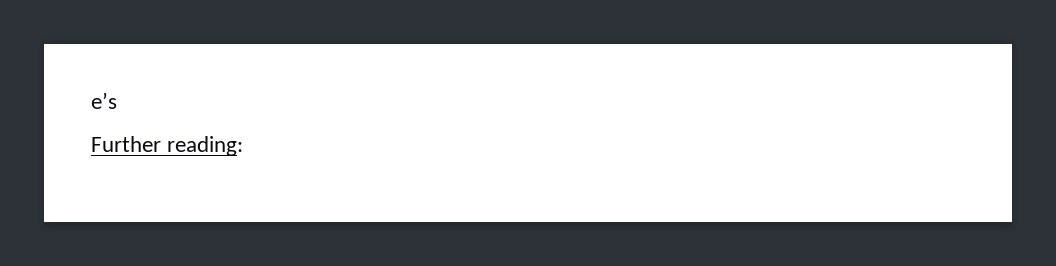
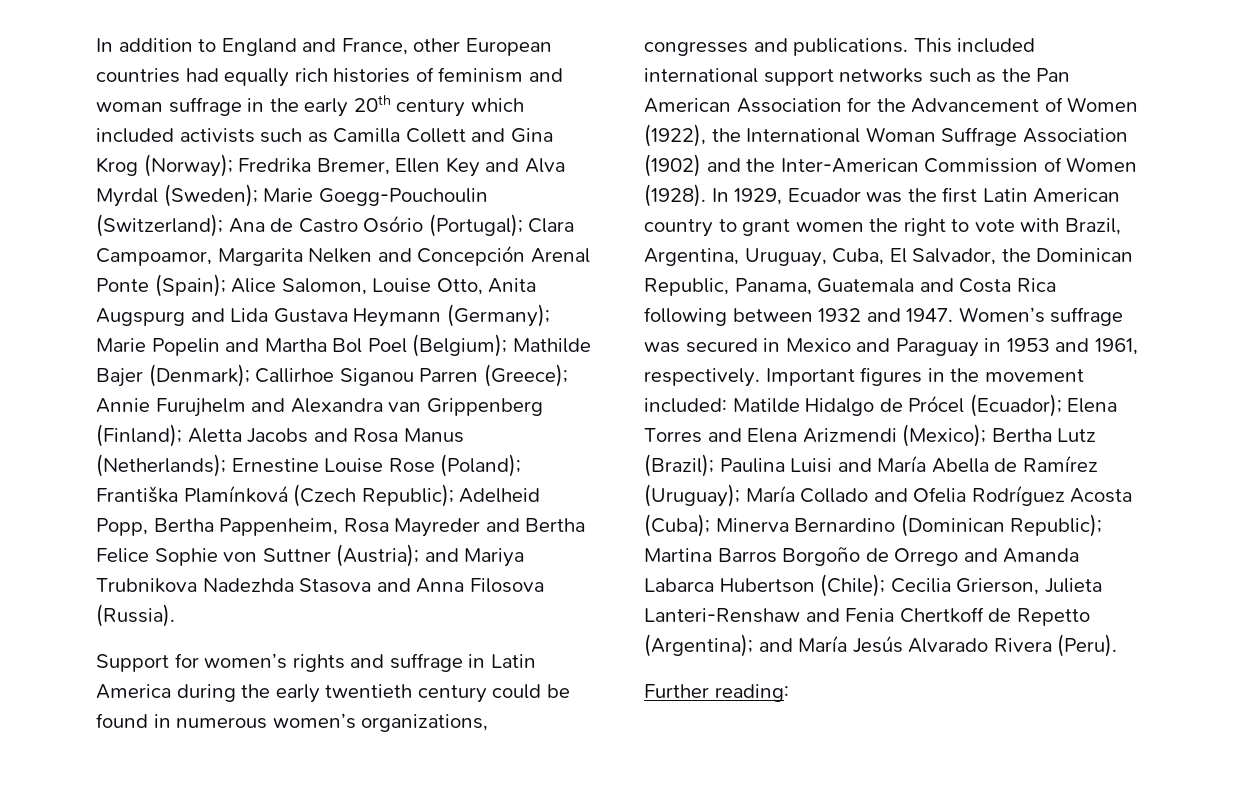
[91,92,117,109] e’s -> [96,38,552,56] [96,67,563,87] [96,95,524,117] [96,128,553,143] [96,154,565,177] [96,184,488,207] [96,214,575,237] [96,245,590,266] [96,274,537,297] [96,304,550,327] [96,334,591,357] [96,364,568,387] [96,398,543,417] [96,424,464,447] [96,454,522,477] [96,484,541,507] [96,518,586,537] [96,544,525,567] [96,578,544,593] [96,604,175,627] [96,653,536,672] [96,684,570,703] [96,713,489,732] [644,38,1036,56] [644,68,1071,86] [644,97,1139,113] [644,124,1128,147] [644,154,1138,177] [644,184,1121,207] [644,218,1121,237] [644,248,1134,267] [644,278,1056,296] [644,307,1124,326] [644,338,1138,357] [644,367,1084,387] [644,394,1118,417] [644,424,1097,447] [644,454,1098,477] [644,484,1133,507] [644,514,1103,537] [644,547,1080,566] [644,574,1102,597] [644,607,1090,626] [644,634,1118,657] In addition to England and France, other European countries had equally rich histories of feminism and woman suffrage in the early 20th century which included activists such as Camilla Collett and Gina Krog (Norway); Fredrika Bremer, Ellen Key and Alva Myrdal (Sweden); Marie Goegg-Pouchoulin (Switzerland); Ana de Castro Osório (Portugal); Clara Campoamor, Margarita Nelken and Concepción Arenal Ponte (Spain); Alice Salomon, Louise Otto, Anita Augspurg and Lida Gustava Heymann (Germany); Marie Popelin and Martha Bol Poel (Belgium); Mathilde Bajer (Denmark); Callirhoe Siganou Parren (Greece); Annie Furujhelm and Alexandra van Grippenberg (Finland); Aletta Jacobs and Rosa Manus (Netherlands); Ernestine Louise Rose (Poland); Františka Plamínková (Czech Republic); Adelheid Popp, Bertha Pappenheim, Rosa Mayreder and Bertha Felice Sophie von Suttner (Austria); and Mariya Trubnikova Nadezhda Stasova and Anna Filosova (Russia). // Support for women’s rights and suffrage in Latin America during the early twentieth century could be found in numerous women’s organizations, congresses and publications. This included international support networks such as the Pan American Association for the Advancement of Women (1922), the International Woman Suffrage Association (1902) and the Inter-American Commission of Women (1928). In 1929, Ecuador was the first Latin American country to grant women the right to vote with Brazil, Argentina, Uruguay, Cuba, El Salvador, the Dominican Republic, Panama, Guatemala and Costa Rica following between 1932 and 1947. Women’s suffrage was secured in Mexico and Paraguay in 1953 and 1961, respectively. Important figures in the movement included: Matilde Hidalgo de Prócel (Ecuador); Elena Torres and Elena Arizmendi (Mexico); Bertha Lutz (Brazil); Paulina Luisi and María Abella de Ramírez (Uruguay); María Collado and Ofelia Rodríguez Acosta (Cuba); Minerva Bernardino (Dominican Republic); Martina Barros Borgoño de Orrego and Amanda Labarca Hubertson (Chile); Cecilia Grierson, Julieta Lanteri-Renshaw and Fenia Chertkoff de Repetto (Argentina); and María Jesús Alvarado Rivera (Peru).

